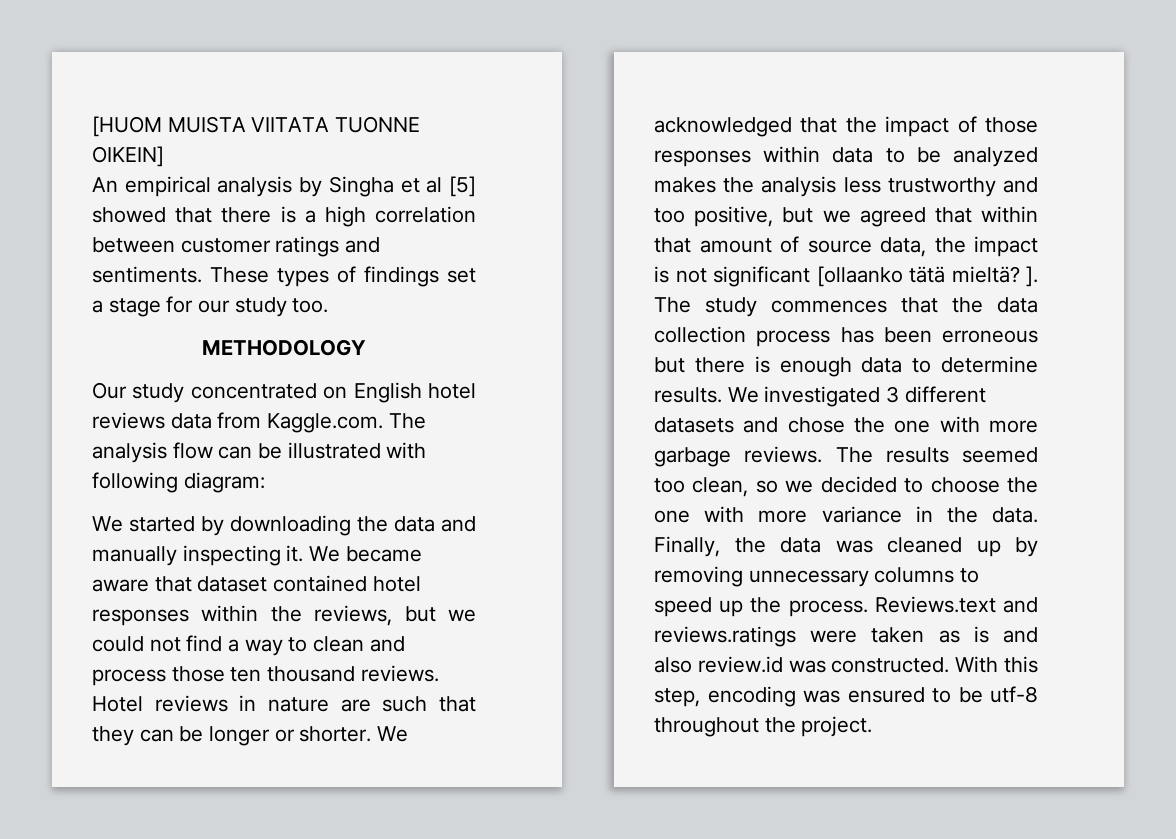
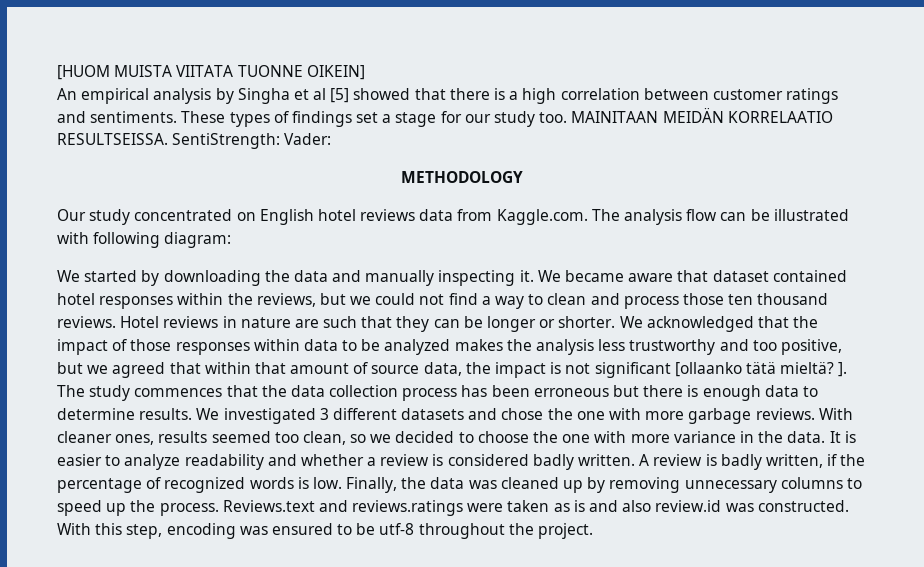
(329, 305) none -> [571,108,833,123] [57,133,332,149] MAINITAAN MEIDÄN KORRELAATIO RESULTSEISSA. SentiStrength: Vader:
[835,447,873,463] The -> [818,408,853,420] [57,431,155,445] With cleaner ones,
(1038, 515) none -> [829,431,856,443] [57,454,866,470] [57,477,342,493] It is easier to analyze readability and whether a review is considered badly written. A review is badly written, if the percentage of recognized words is low.

